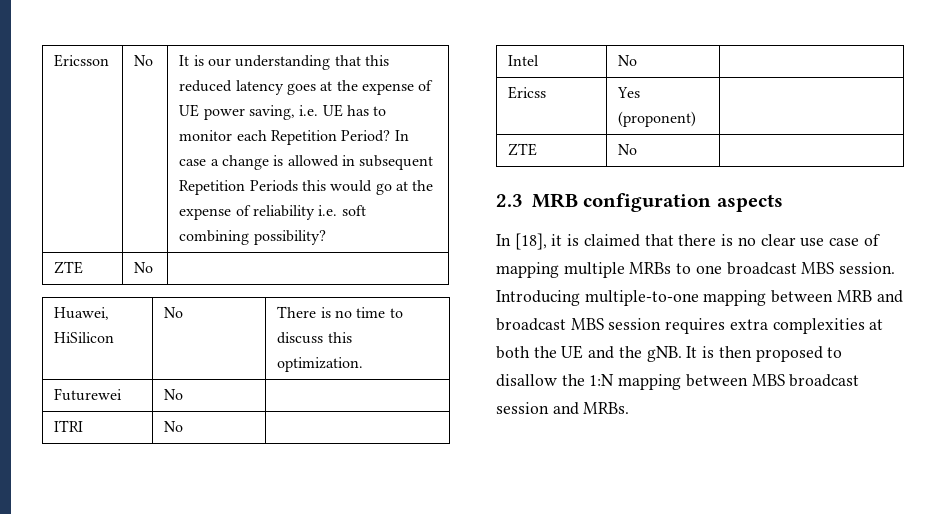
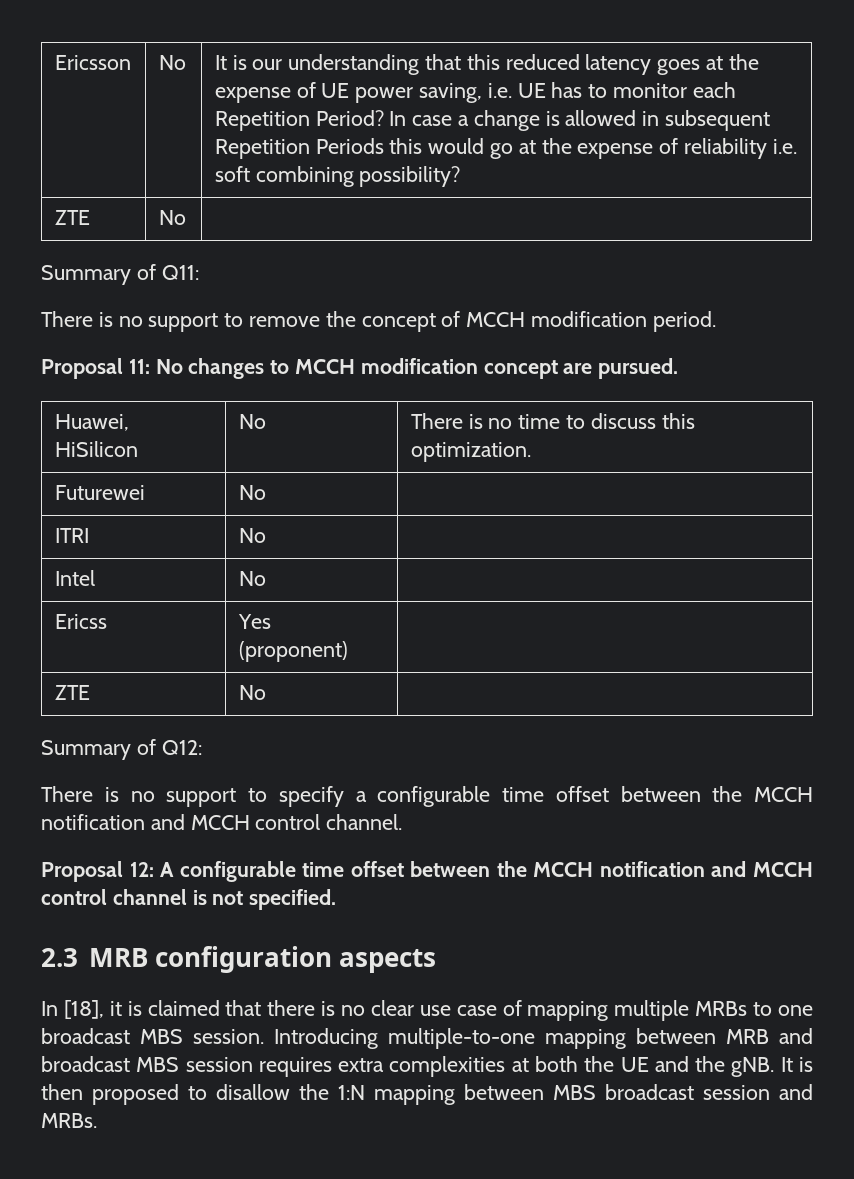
(154, 267) none -> [41,264,199,285] [41,311,716,332] [41,358,679,379] // Summary of Q11: // There is no support to remove the concept of MCCH modification period. // Proposal 11: No changes to MCCH modification concept are pursued.
(638, 149) none -> [41,739,202,760] [41,786,813,807] [41,814,403,830] [41,861,813,882] [41,889,337,910] // Summary of Q12: // There is no support to specify a configurable time offset between the MCCH notification and MCCH control channel. // Proposal 12: A configurable time offset between the MCCH notification and MCCH control channel is not specified.

